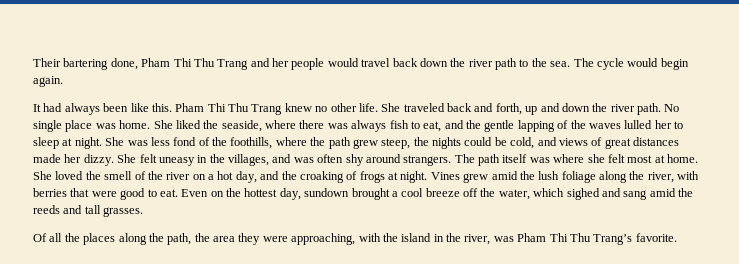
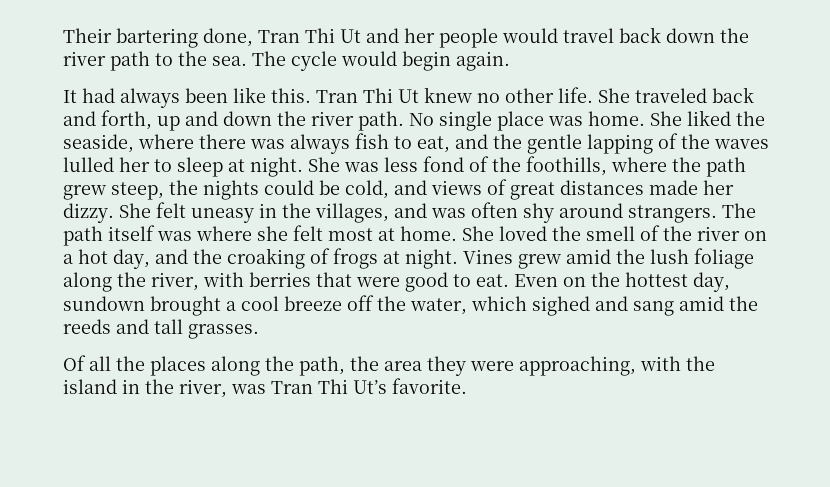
[141,58,249,70] Pham Thi Thu Trang -> [258,28,361,43] Tran Thi Ut
[175,103,283,115] Pham Thi Thu Trang -> [316,88,419,103] Tran Thi Ut
[517,233,633,245] Pham Thi Thu Trang’s -> [271,379,387,394] Tran Thi Ut’s

